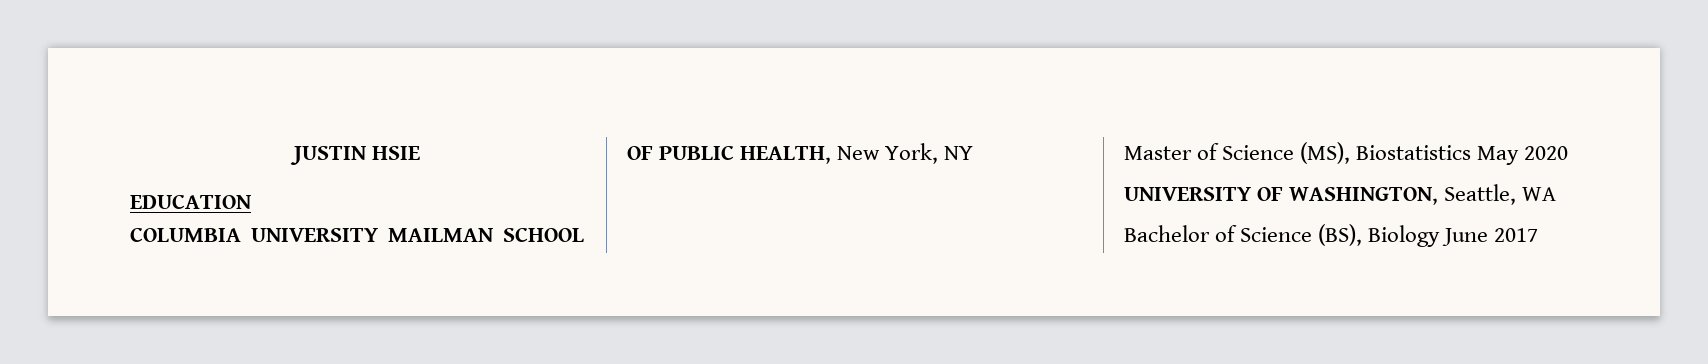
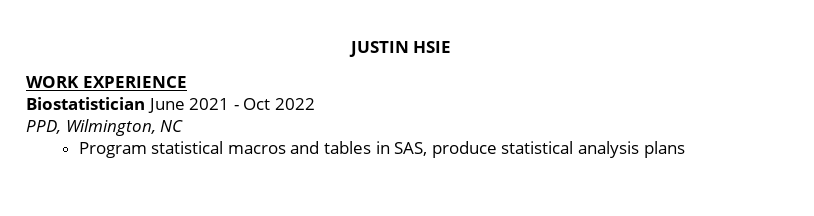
[130,194,251,209] [130,227,584,242] [627,143,974,164] [1124,142,1569,165] [1124,184,1557,205] [1124,224,1539,247] EDUCATION // COLUMBIA UNIVERSITY MAILMAN SCHOOL OF PUBLIC HEALTH, New York, NY // Master of Science (MS), Biostatistics May 2020 // UNIVERSITY OF WASHINGTON, Seattle, WA // Bachelor of Science (BS), Biology June 2017 -> [26,76,187,88] [26,97,315,113] [26,119,184,136] [78,141,685,158] WORK EXPERIENCE // Biostatistician June 2021 - Oct 2022 // PPD, Wilmington, NC // Program statistical macros and tables in SAS, produce statistical analysis plans

